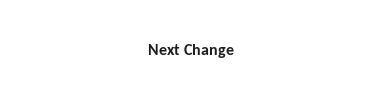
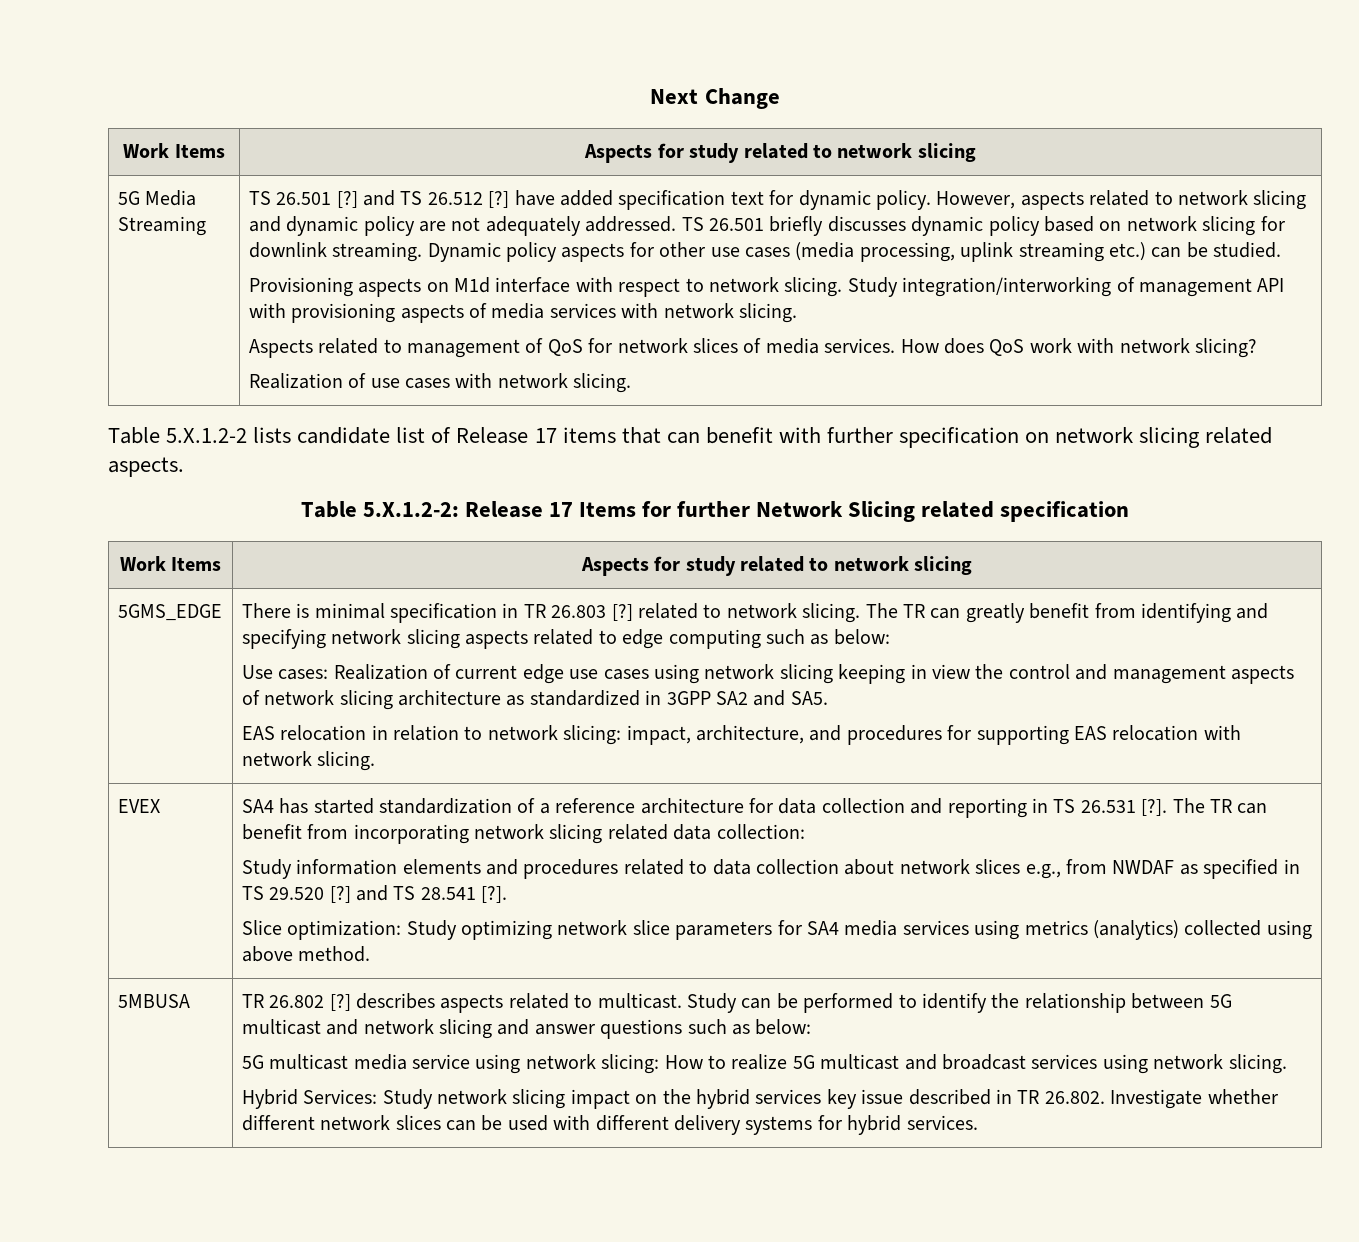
(235, 51) none -> [123,143,225,158] [584,143,976,163] [117,190,197,206] [117,216,206,236] [248,190,1307,210] [248,216,1285,236] [248,242,1282,262] [248,277,1285,297] [248,303,798,323] [248,338,1258,358] [248,373,632,393] [108,427,1273,448] [108,457,184,477] [300,501,1130,522] [119,556,222,571] [580,556,973,576] [117,604,222,621] [241,603,1269,623] [241,629,890,649] [241,664,1295,684] [241,690,828,710] [241,725,1241,745] [241,751,376,771] [117,799,160,813] [241,798,1268,818] [241,824,805,844] [241,859,1300,879] [241,885,508,903] [241,920,1312,940] [241,946,371,962] [117,994,190,1008] [241,993,1232,1013] [241,1019,812,1039] [241,1054,1287,1074] [241,1089,1278,1109] [241,1115,978,1135] // Work Items | Aspects for study related to network slicing // 5G Media Streaming | TS 26.501 [?] and TS 26.512 [?] have added specification text for dynamic policy. However, aspects related to network slicing and dynamic policy are not adequately addressed. TS 26.501 briefly discusses dynamic policy based on network slicing for downlink streaming. Dynamic policy aspects for other use cases (media processing, uplink streaming etc.) can be studied. // Provisioning aspects on M1d interface with respect to network slicing. Study integration/interworking of management API with provisioning aspects of media services with network slicing. // Aspects related to management of QoS for network slices of media services. How does QoS work with network slicing? // Realization of use cases with network slicing. // Table 5.X.1.2-2 lists candidate list of Release 17 items that can benefit with further specification on network slicing related aspects. // Table 5.X.1.2-2: Release 17 Items for further Network Slicing related specification // Work Items | Aspects for study related to network slicing // 5GMS_EDGE | There is minimal specification in TR 26.803 [?] related to network slicing. The TR can greatly benefit from identifying and specifying network slicing aspects related to edge computing such as below: // Use cases: Realization of current edge use cases using network slicing keeping in view the control and management aspects of network slicing architecture as standardized in 3GPP SA2 and SA5. // EAS relocation in relation to network slicing: impact, architecture, and procedures for supporting EAS relocation with network slicing. // EVEX | SA4 has started standardization of a reference architecture for data collection and reporting in TS 26.531 [?]. The TR can benefit from incorporating network slicing related data collection: // Study information elements and procedures related to data collection about network slices e.g., from NWDAF as specified in TS 29.520 [?] and TS 28.541 [?]. // Slice optimization: Study optimizing network slice parameters for SA4 media services using metrics (analytics) collected using above method. // 5MBUSA | TR 26.802 [?] describes aspects related to multicast. Study can be performed to identify the relationship between 5G multicast and network slicing and answer questions such as below: // 5G multicast media service using network slicing: How to realize 5G multicast and broadcast services using network slicing. // Hybrid Services: Study network slicing impact on the hybrid services key issue described in TR 26.802. Investigate whether different network slices can be used with different delivery systems for hybrid services.

